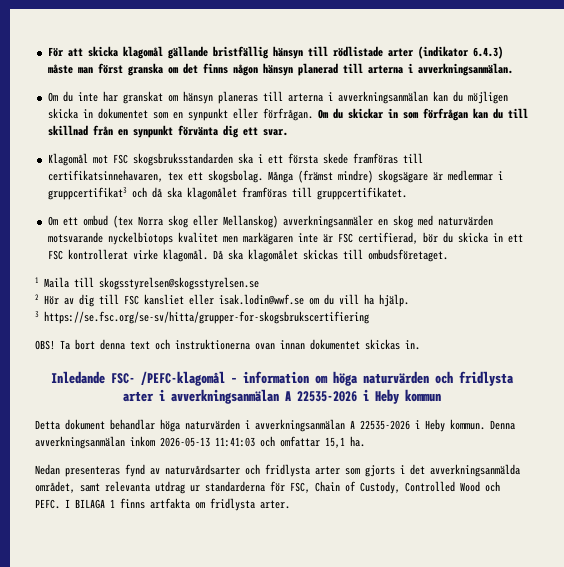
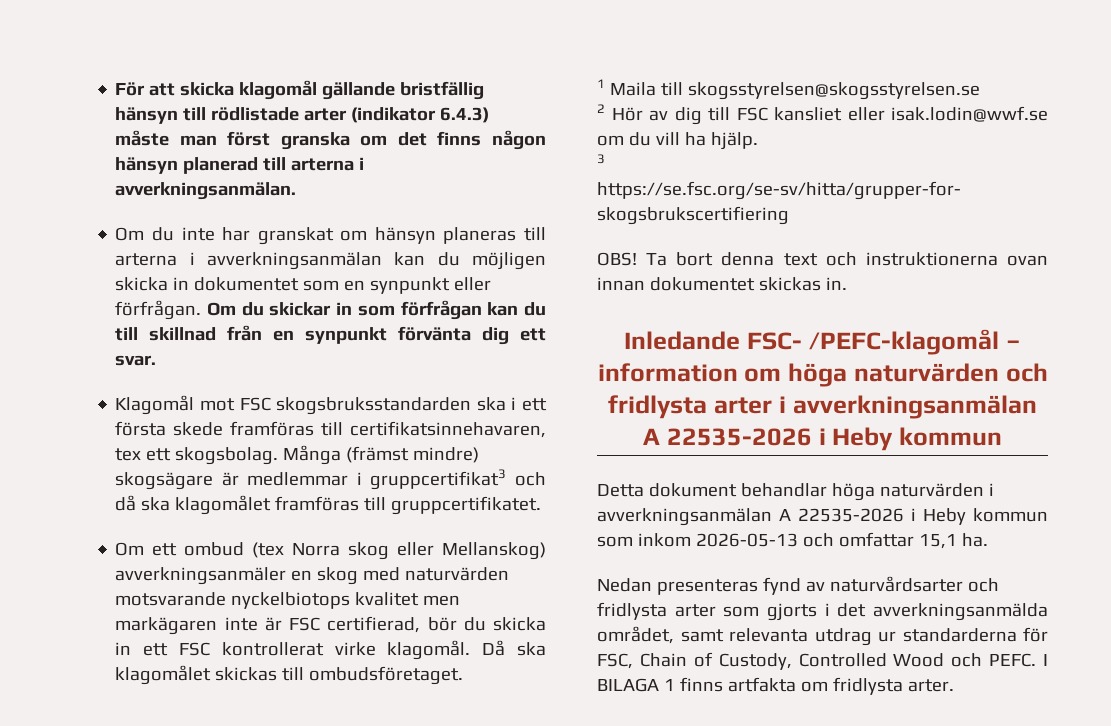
[450,419,515,430] [35,436,125,449] kommun. Denna avverkningsanmälan -> [973,508,1048,522] [597,536,633,547] kommun som
[215,437,255,447] 11:41:03 -> (798, 540) none

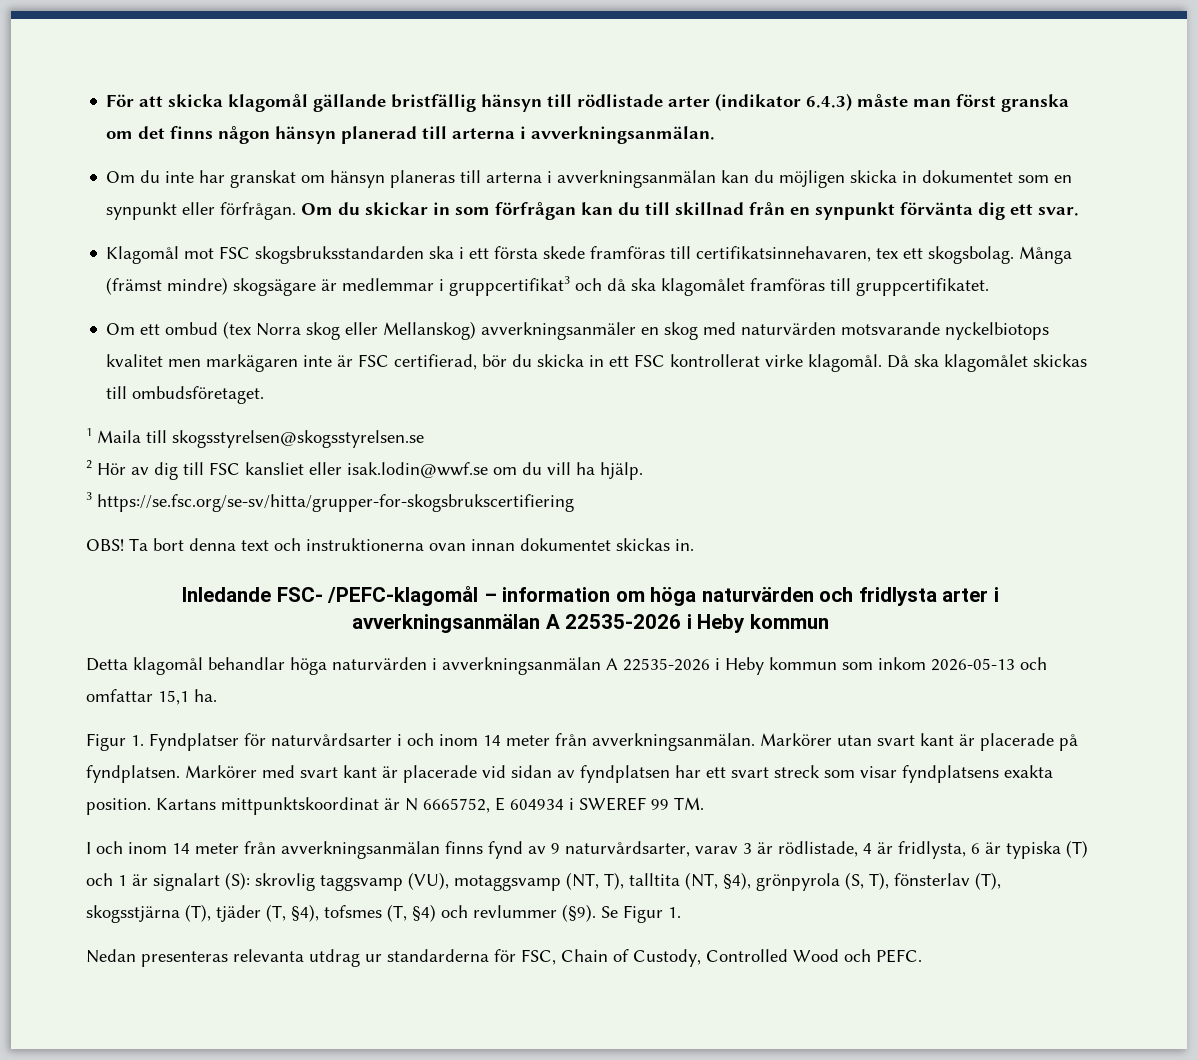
[648,483,737,497] dokument -> [133,657,203,675] klagomål
[597,576,999,595] [597,602,1048,621] [597,626,724,644] Nedan presenteras fynd av naturvårdsarter och fridlysta arter som gjorts i det avverkningsanmälda området, samt -> [86,733,1078,751] [86,765,1053,783] [86,797,704,815] [86,840,1088,859] [86,872,1001,891] [86,904,681,923] [86,949,228,967] Figur 1. Fyndplatser för naturvårdsarter i och inom 14 meter från avverkningsanmälan. Markörer utan svart kant är placerade på fyndplatsen. Markörer med svart kant är placerade vid sidan av fyndplatsen har ett svart streck som visar fyndplatsens exakta position. Kartans mittpunktskoordinat är N 6665752, E 604934 i SWEREF 99 TM. // I och inom 14 meter från avverkningsanmälan finns fynd av 9 naturvårdsarter, varav 3 är rödlistade, 4 är fridlysta, 6 är typiska (T) och 1 är signalart (S): skrovlig taggsvamp (VU), motaggsvamp (NT, T), talltita (NT, §4), grönpyrola (S, T), fönsterlav (T), skogsstjärna (T), tjäder (T, §4), tofsmes (T, §4) och revlummer (§9). Se Figur 1. // Nedan presenteras
[1043,654,1048,666] [597,677,954,695] I BILAGA 1 finns artfakta om fridlysta arter. -> (922, 956) none

